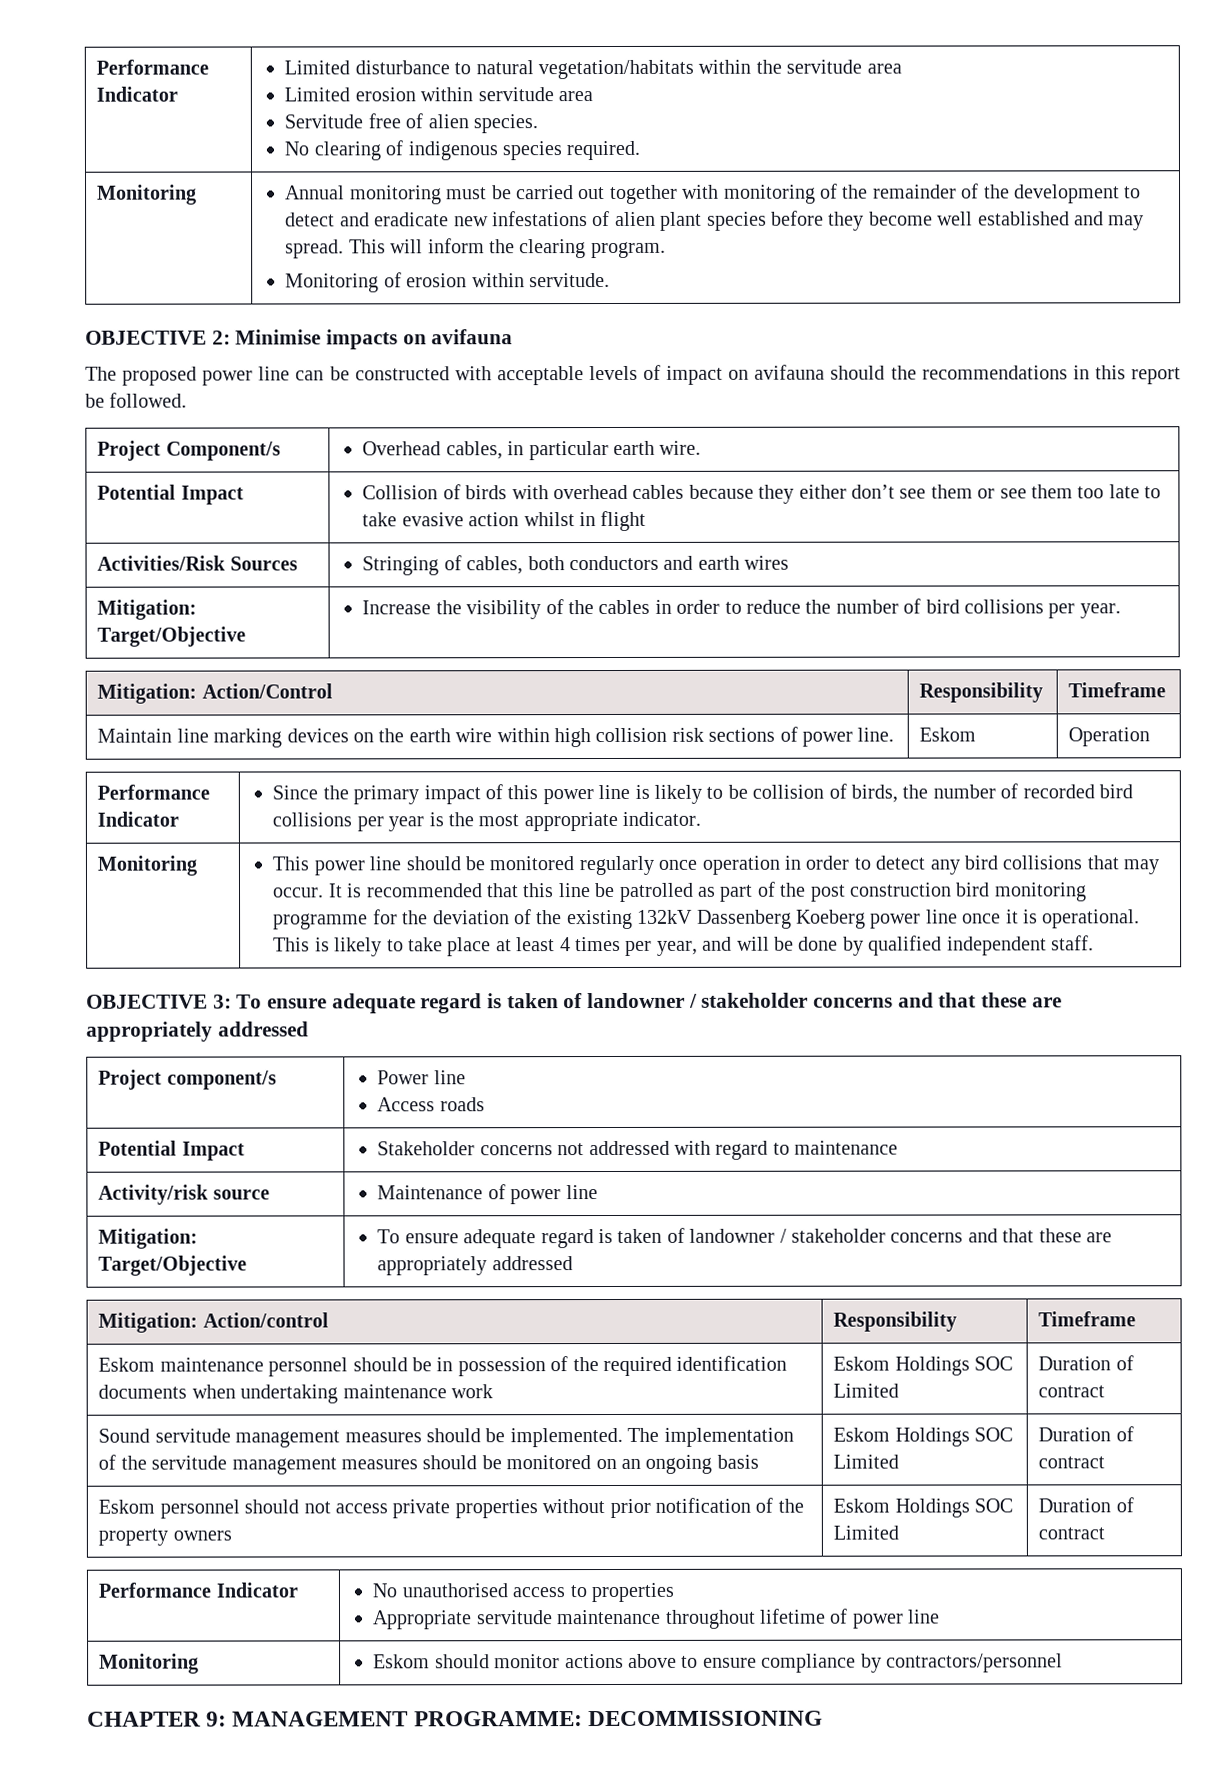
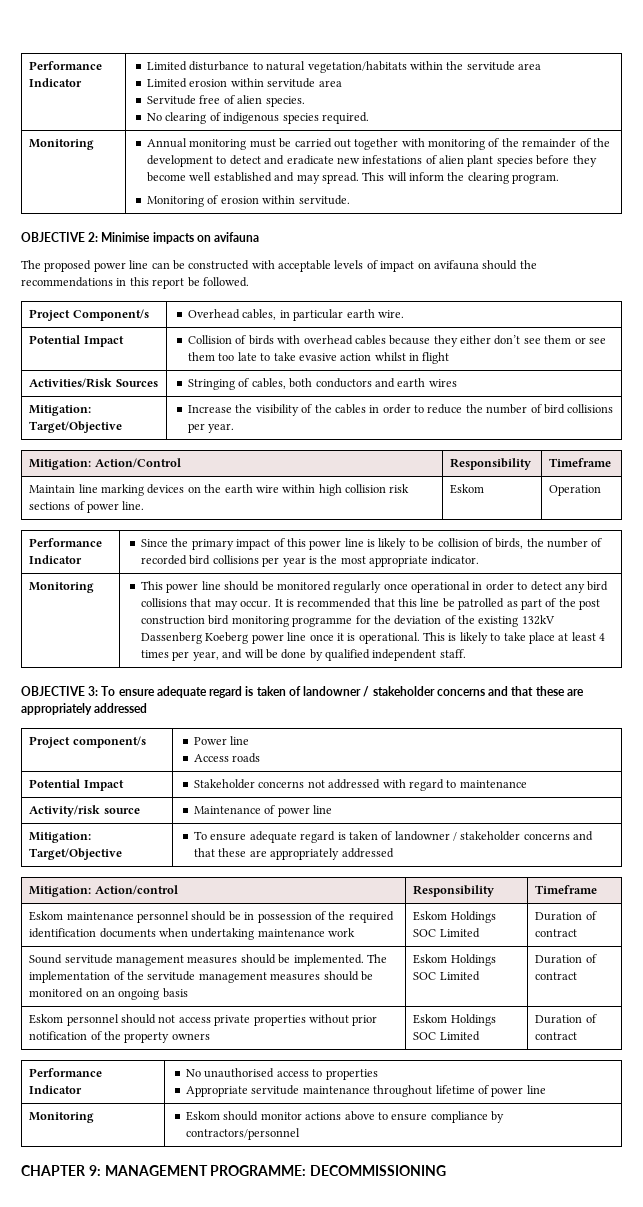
[701,855,780,875] operation -> [411,581,471,593] operational

